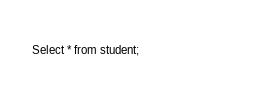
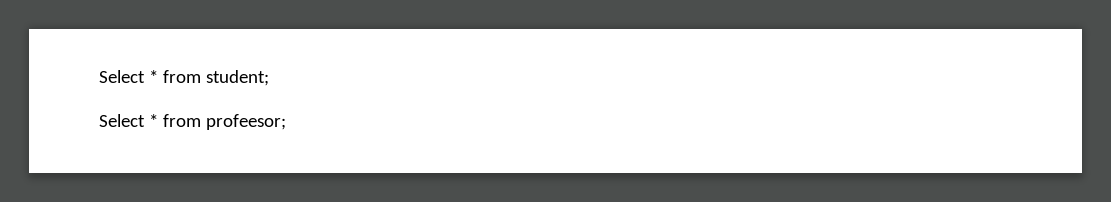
(140, 50) none -> [99,114,286,130] // Select * from profeesor;

